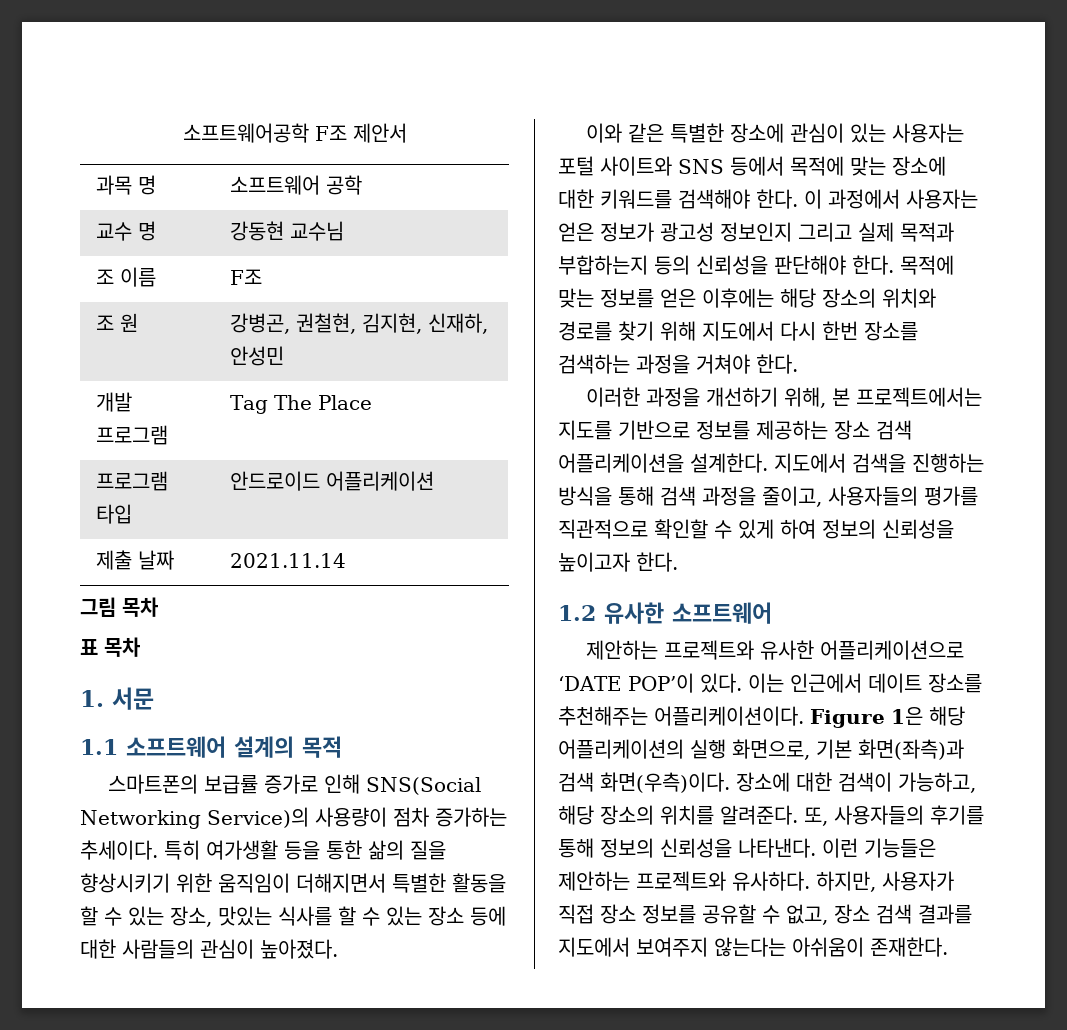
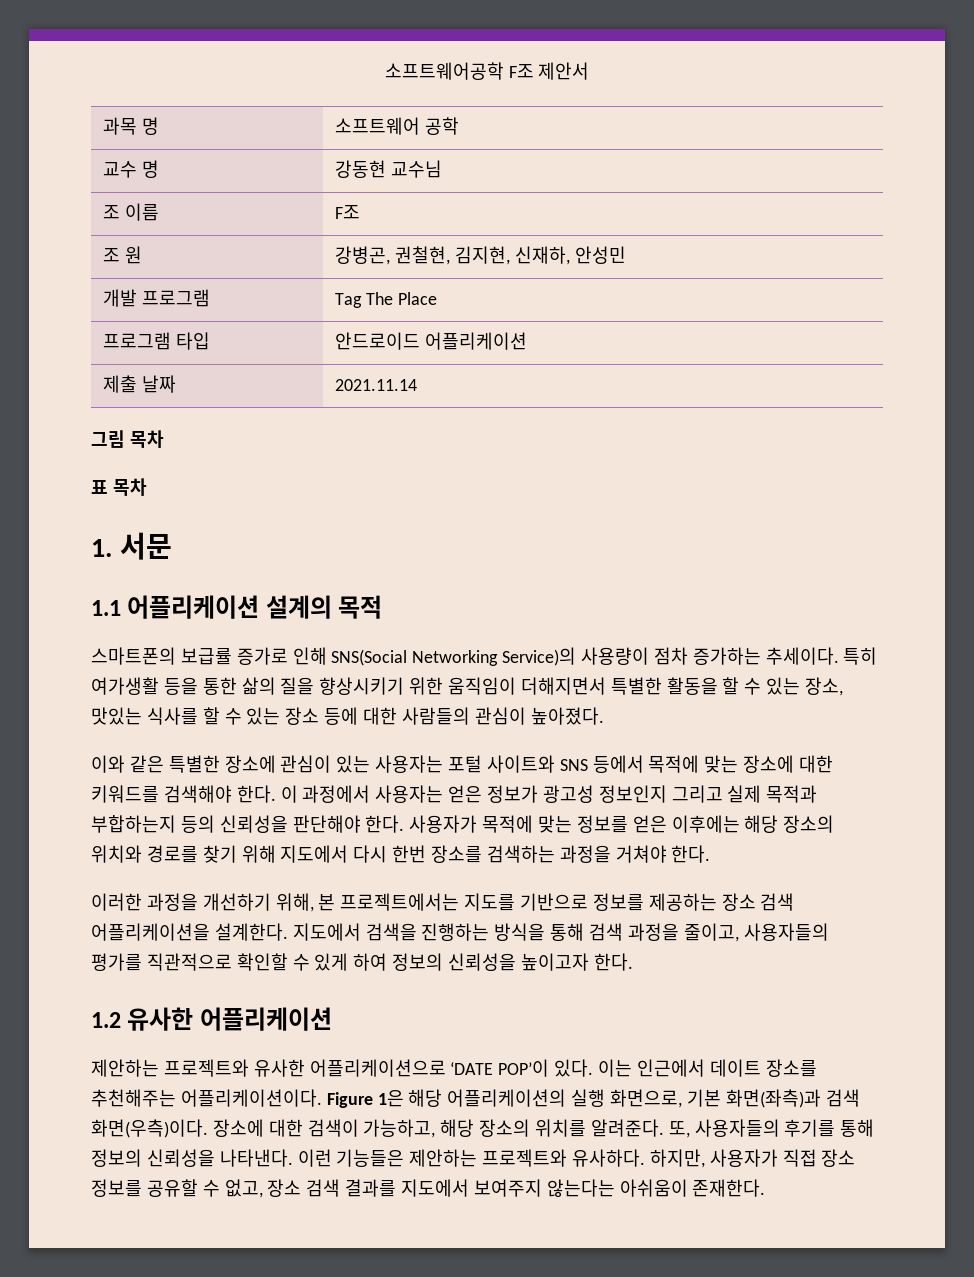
[126,736,226,758] 소프트웨어 -> [127,595,260,619] 어플리케이션
(894, 265) none -> [409,815,478,833] 사용자가
[672,602,772,624] 소프트웨어 -> [199,1007,332,1031] 어플리케이션

